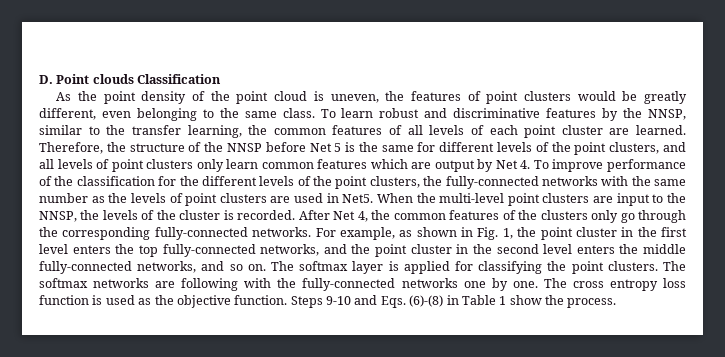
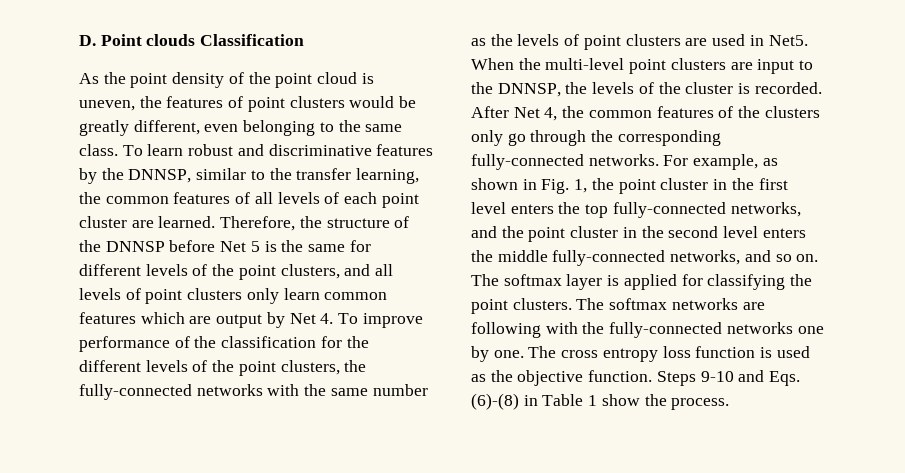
[647,109,686,120] NNSP, -> [128,169,192,183] DNNSP,
[226,143,262,152] NNSP -> [105,241,165,252] DNNSP
[39,211,77,222] NNSP, -> [497,83,561,97] DNNSP,

